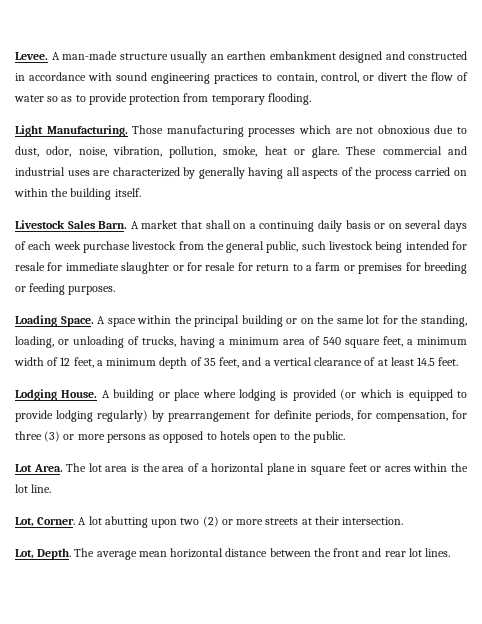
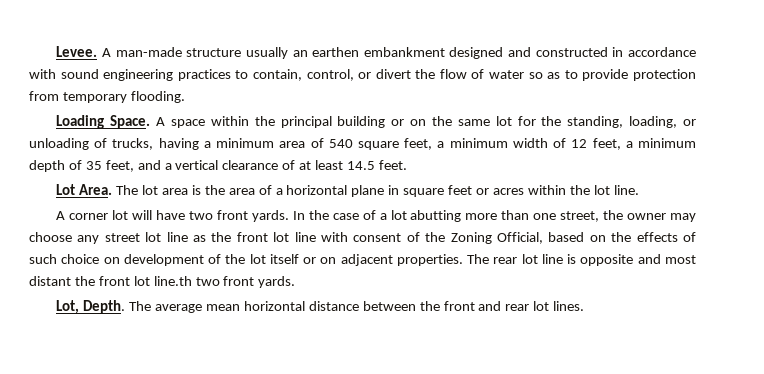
[15,125,468,137] [15,146,467,158] [15,167,468,179] [14,188,141,200] [15,220,468,232] [15,241,468,253] [15,262,467,274] [15,283,116,295] // Light Manufacturing. Those manufacturing processes which are not obnoxious due to dust, odor, noise, vibration, pollution, smoke, heat or glare. These commercial and industrial uses are characterized by generally having all aspects of the process carried on within the building itself. // Livestock Sales Barn. A market that shall on a continuing daily basis or on several days of each week purchase livestock from the general public, such livestock being intended for resale for immediate slaughter or for resale for return to a farm or premises for breeding or feeding purposes. -> (185, 97) none
[15,389,468,401] [15,410,468,422] [15,431,345,443] // Lodging House. A building or place where lodging is provided (or which is equipped to provide lodging regularly) by prearrangement for definite periods, for compensation, for three (3) or more persons as opposed to hotels open to the public. -> (407, 165) none
[15,516,404,528] Lot, Corner. A lot abutting upon two (2) or more streets at their intersection. -> [56,210,696,222] [29,232,696,244] [29,254,696,266] [29,276,296,288] A corner lot will have two front yards. In the case of a lot abutting more than one street, the owner may choose any street lot line as the front lot line with consent of the Zoning Official, based on the effects of such choice on development of the lot itself or on adjacent properties. The rear lot line is opposite and most distant the front lot line.th two front yards.

